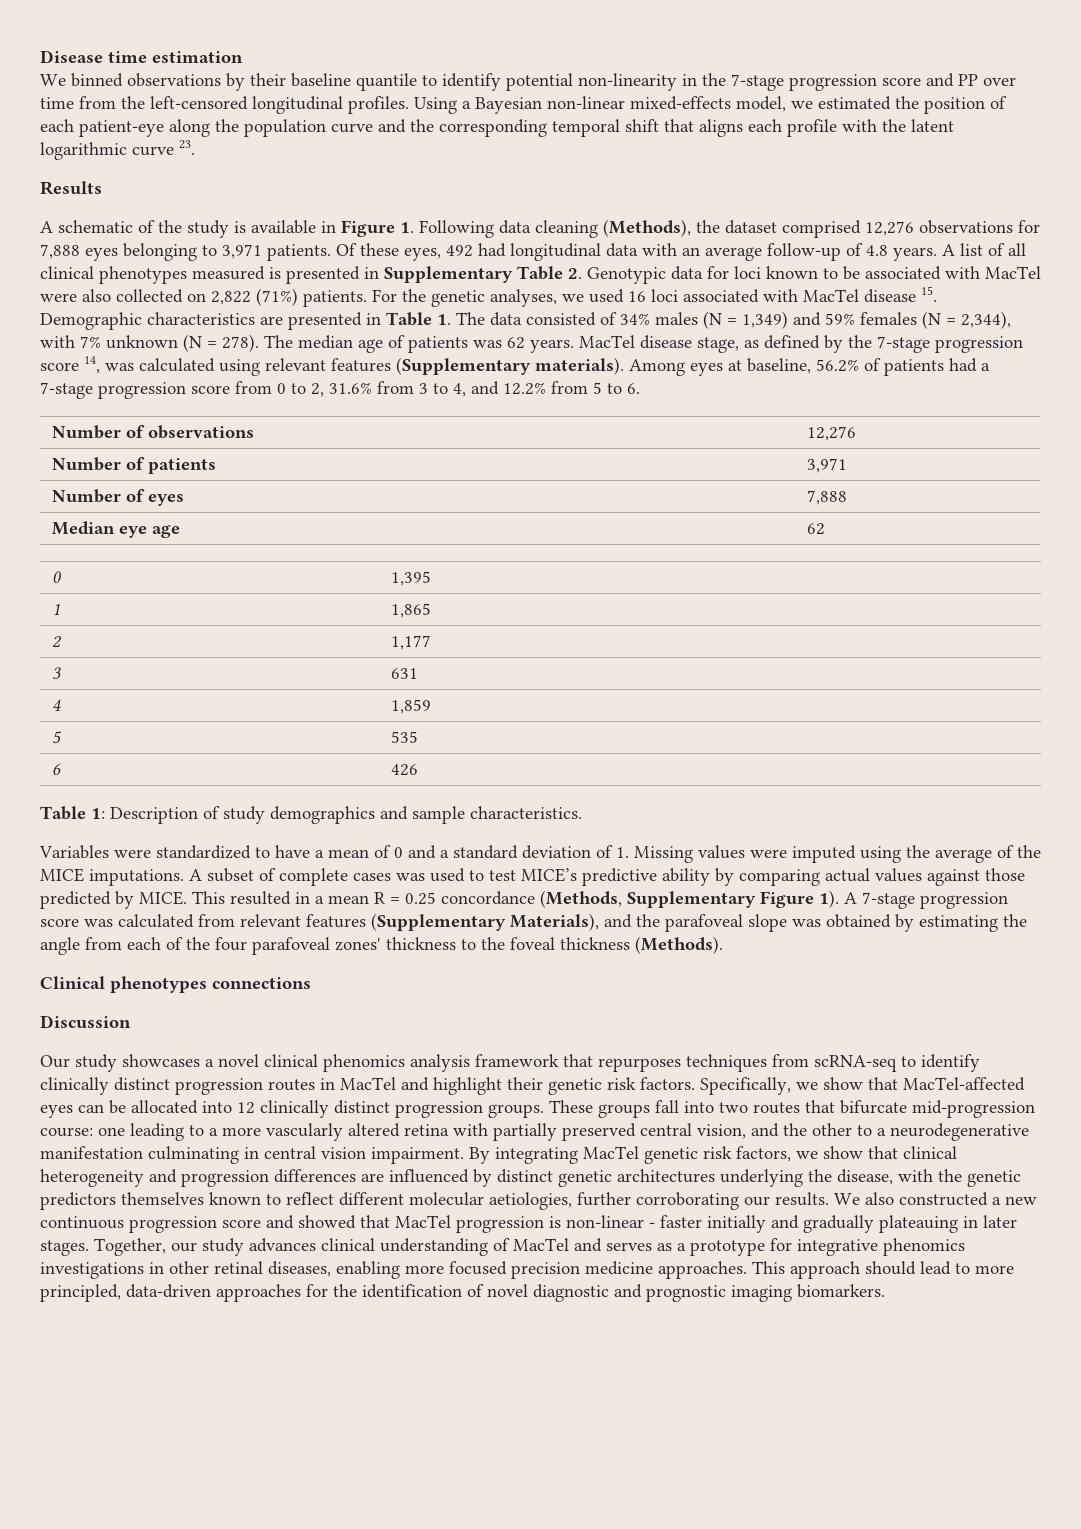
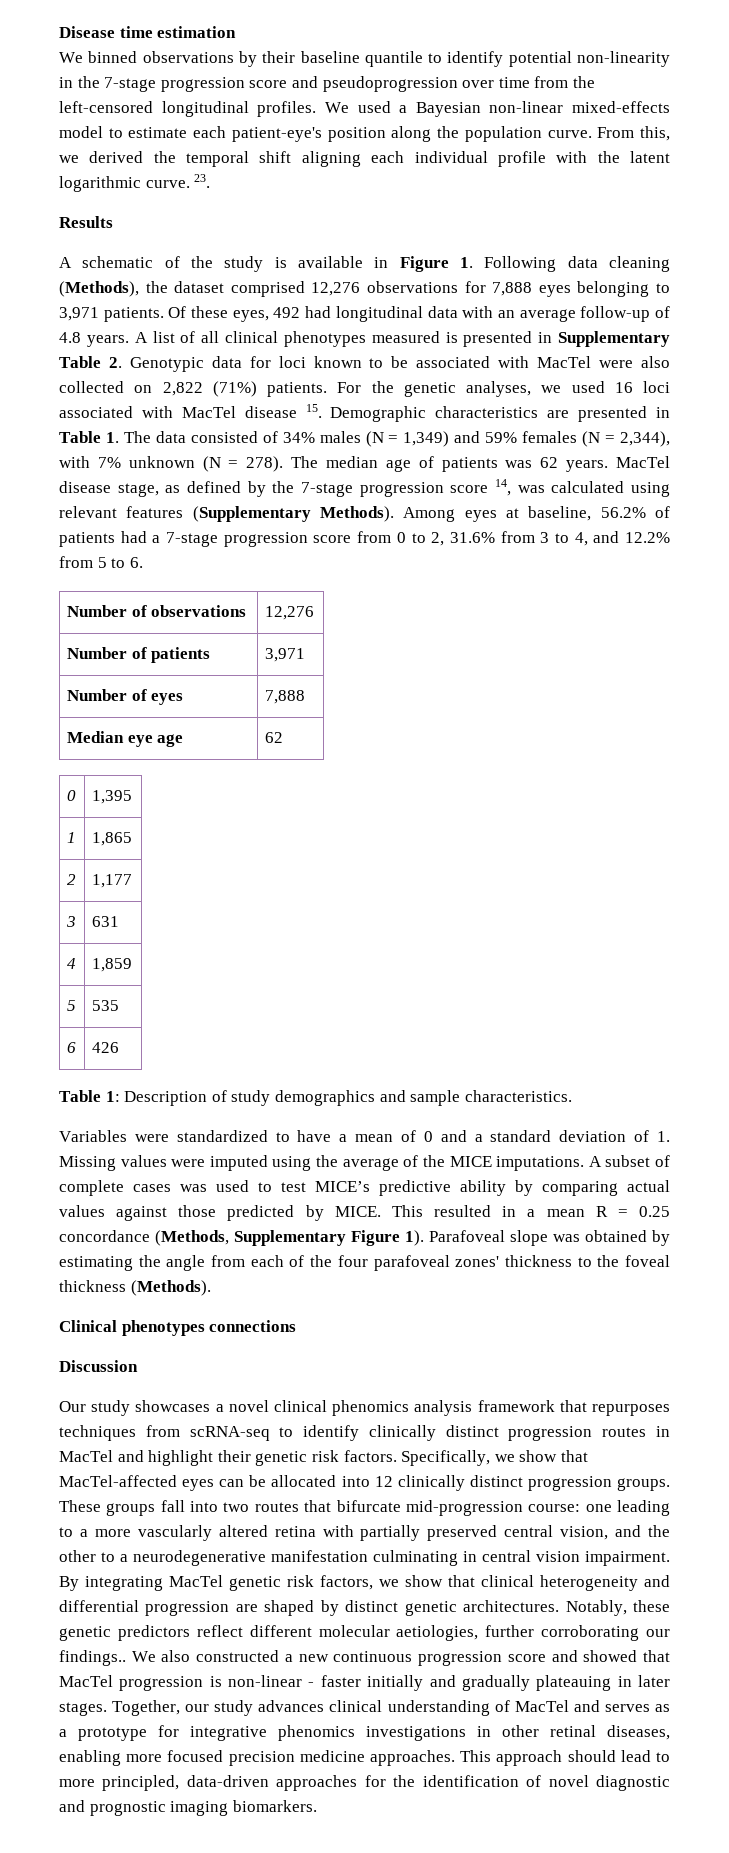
[958,74,978,86] PP -> [322,76,458,92] pseudoprogression
[414,97,457,114] Using -> [324,101,391,113] We used
[736,96,1007,114] [40,119,782,137] model, we estimated the position of each patient-eye along the population curve and the corresponding temporal shift that aligns each -> [59,126,671,142] [59,151,488,167] model to estimate each patient-eye's position along the population curve. From this, we derived the temporal shift aligning each individual
[132,146,174,156] curve -> [145,180,190,188] curve.
[535,357,624,375] materials). -> [320,506,394,522] Methods).
[844,892,1008,909] [40,913,743,932] A 7-stage progression score was calculated from relevant features (Supplementary Materials), and the parafoveal -> [429,1230,505,1242] Parafoveal
[181,1169,1021,1187] [40,1192,281,1210] progression differences are influenced by distinct genetic architectures underlying the disease, with the genetic predictors themselves known to -> [59,1600,671,1616] [59,1625,190,1641] differential progression are shaped by distinct genetic architectures. Notably, these genetic predictors
[775,1192,829,1206] results. -> [59,1650,126,1666] findings..

